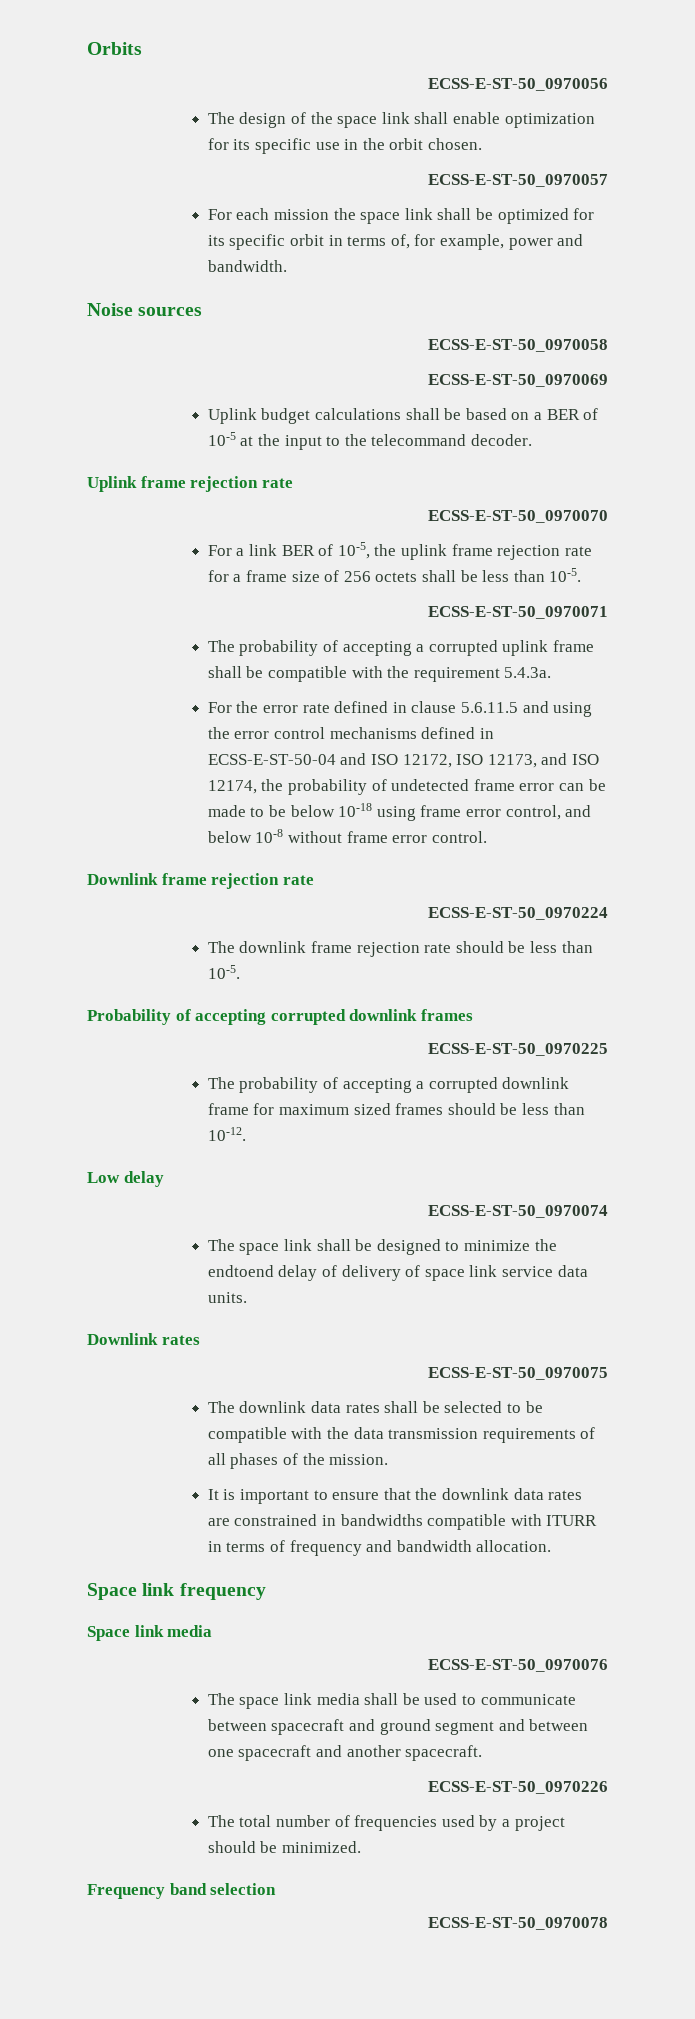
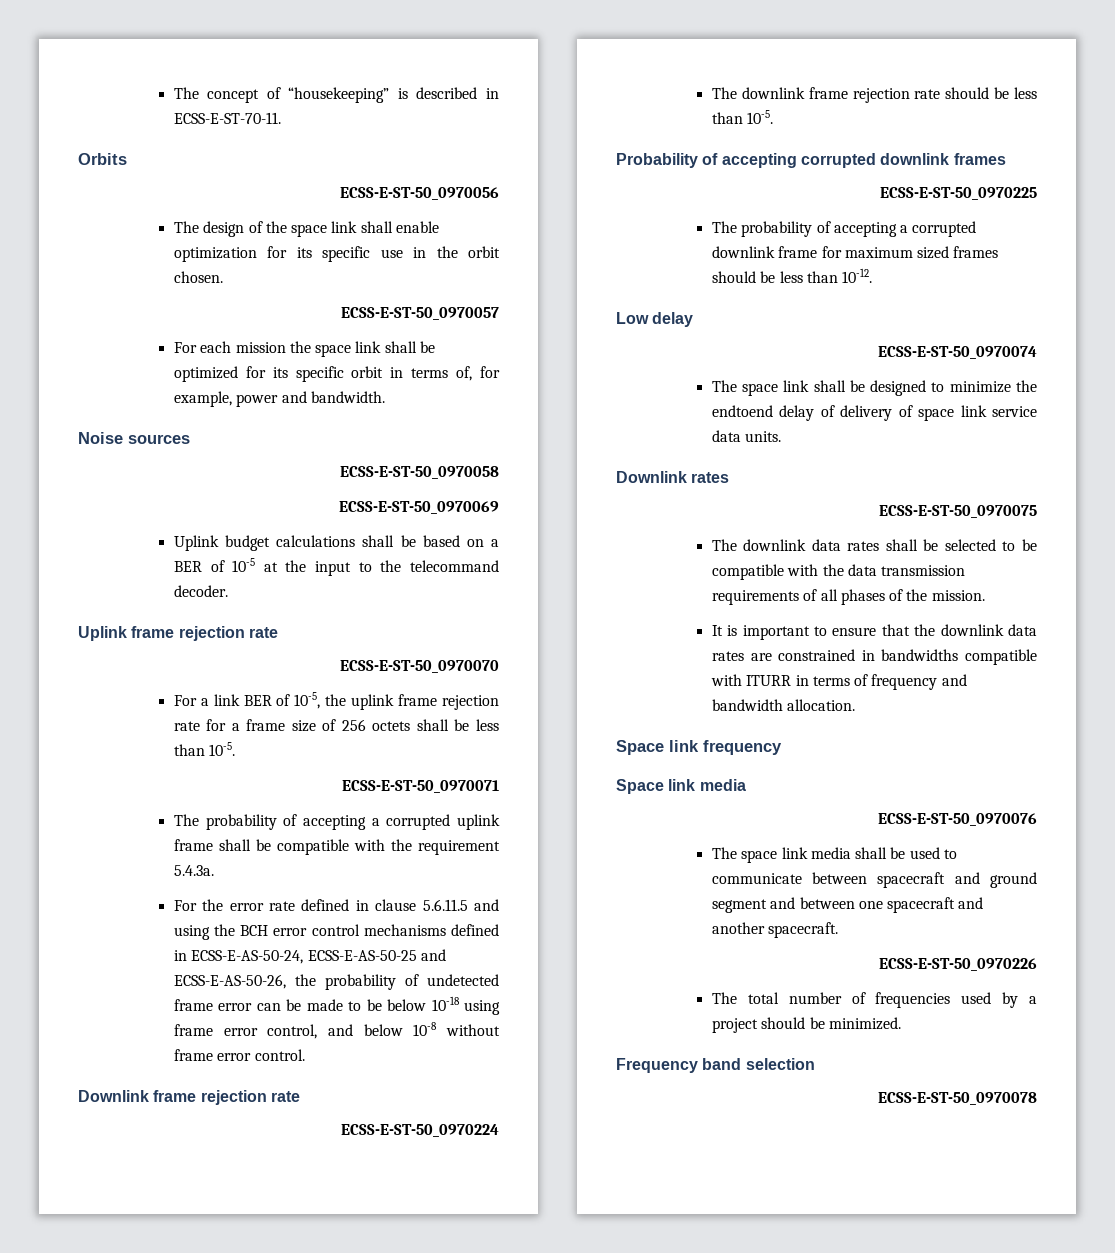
(87, 48) none -> [173,87,500,103] [173,112,281,124] The concept of “housekeeping” is described in ECSS-E-ST-70-11. //
(230, 733) none -> [240,925,269,936] BCH
[207,753,600,768] [207,780,257,794] ECSS-E-ST-50-04 and ISO 12172, ISO 12173, and ISO 12174, -> [191,949,446,964] [173,974,286,989] ECSS-E-AS-50-24, ECSS-E-AS-50-25 and ECSS-E-AS-50-26,

